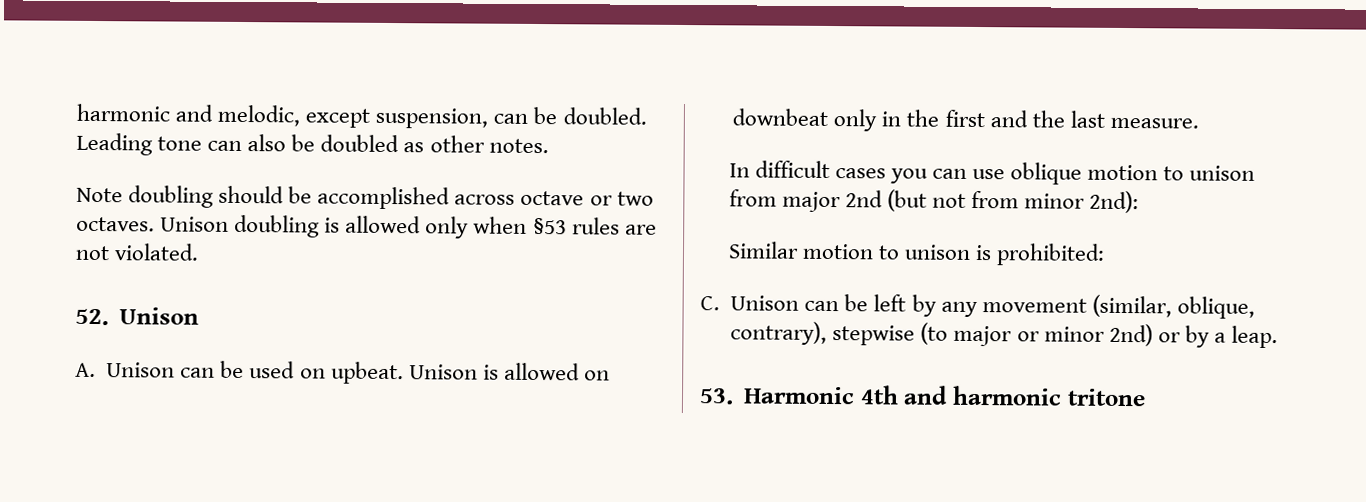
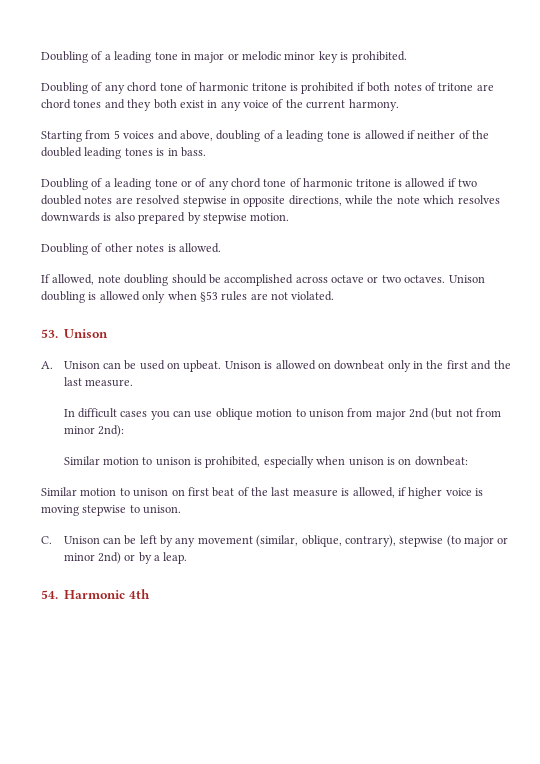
[76,103,647,129] [76,132,549,156] [76,187,123,203] harmonic and melodic, except suspension, can be doubled. Leading tone can also be doubled as other notes. // Note -> [41,51,407,63] [41,82,494,94] [41,99,399,111] [41,130,489,142] [41,147,206,159] [41,178,477,190] [41,195,500,207] [41,212,290,224] [41,243,221,255] [41,274,121,285] Doubling of a leading tone in major or melodic minor key is prohibited. // Doubling of any chord tone of harmonic tritone is prohibited if both notes of tritone are chord tones and they both exist in any voice of the current harmony. // Starting from 5 voices and above, doubling of a leading tone is allowed if neither of the doubled leading tones is in bass. // Doubling of a leading tone or of any chord tone of harmonic tritone is allowed if two doubled notes are resolved stepwise in opposite directions, while the note which resolves downwards is also prepared by stepwise motion. // Doubling of other notes is allowed. // If allowed, note
[75,308,109,326] 52. -> [41,329,58,338] 53.
[996,243,1106,266] prohibited: -> [205,456,468,468] [41,487,483,499] [41,505,182,516] prohibited, especially when unison is on downbeat: // Similar motion to unison on first beat of the last measure is allowed, if higher voice is moving stepwise to unison.
[699,388,734,405] 53. -> [41,590,58,599] 54.
[903,385,1146,407] and harmonic tritone -> (150, 594) none

